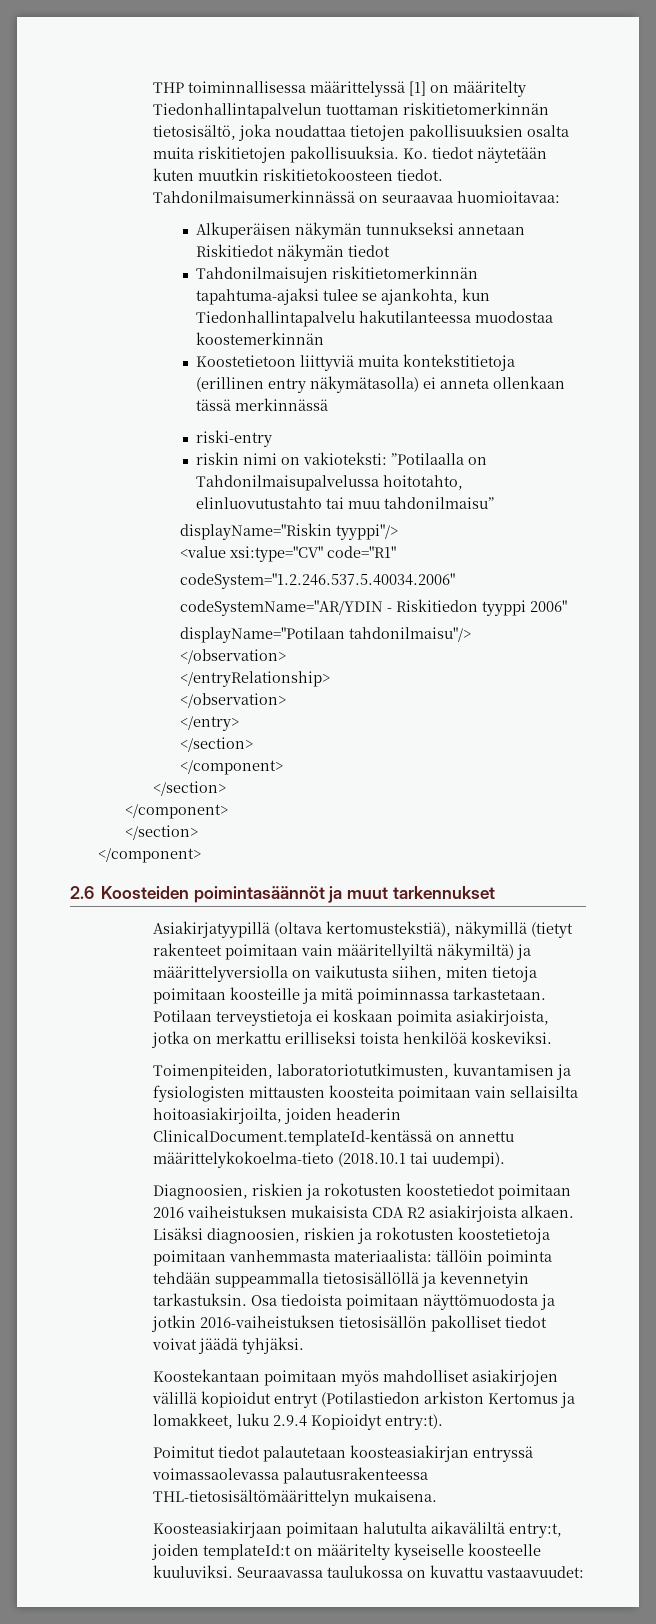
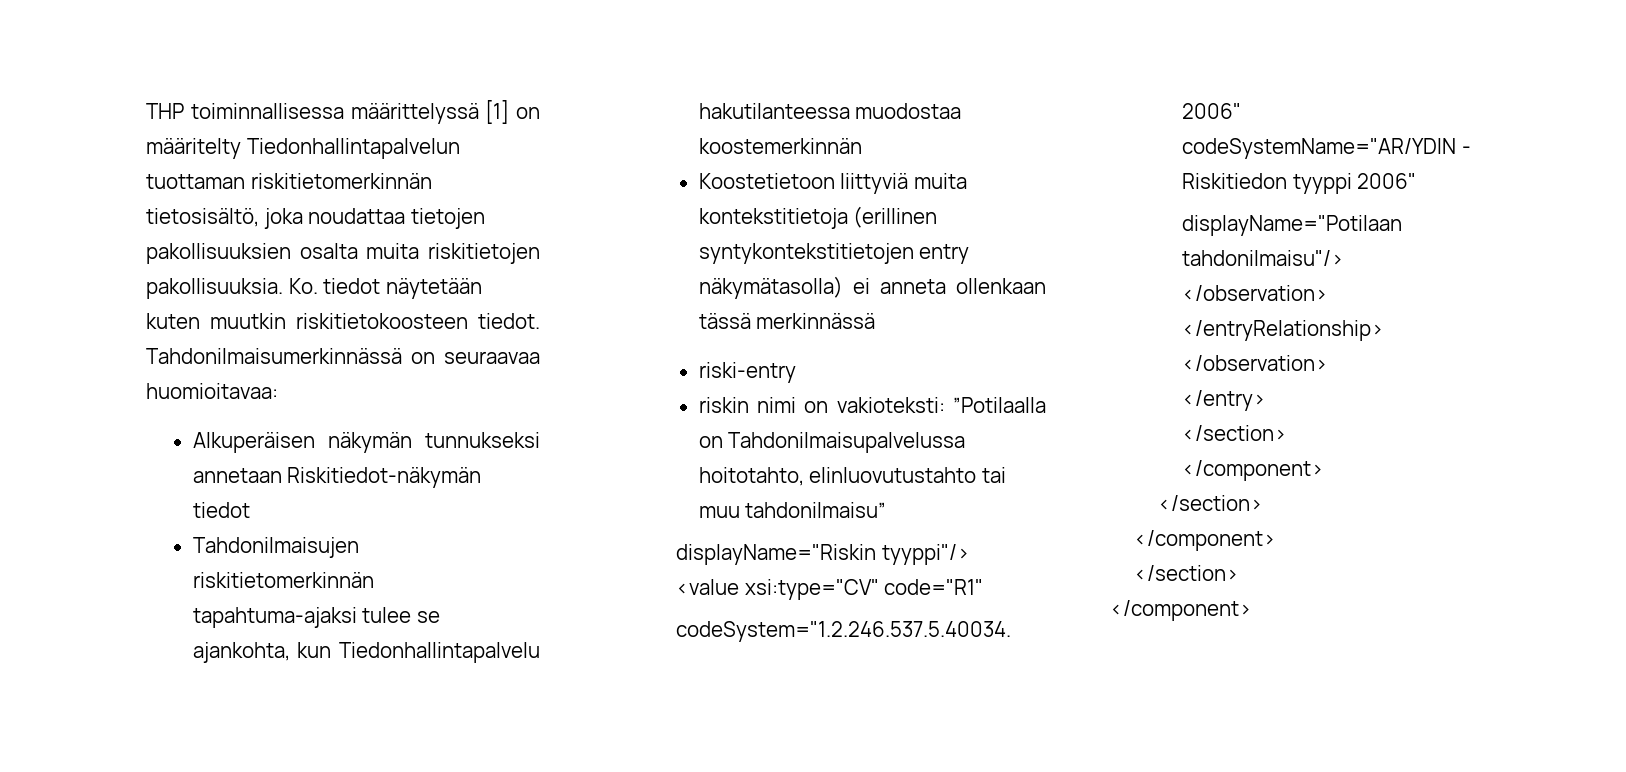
[196,244,345,261] Riskitiedot näkymän -> [287,467,482,488] Riskitiedot-näkymän
(265, 384) none -> [698,243,914,264] syntykontekstitietojen
[70,886,495,903] [152,921,573,938] [152,943,531,960] [152,965,537,982] [152,987,546,1004] [152,1009,549,1026] [150,1031,552,1048] [152,1063,571,1080] [152,1085,578,1102] [152,1107,401,1124] [152,1129,514,1146] [152,1151,505,1168] [152,1183,571,1200] [152,1205,574,1222] [152,1227,550,1244] [152,1250,552,1266] [152,1271,529,1288] [152,1293,555,1310] [150,1315,547,1332] [151,1337,304,1354] [152,1369,558,1386] [151,1391,575,1408] [152,1413,443,1430] [152,1445,533,1462] [151,1467,428,1484] [152,1489,437,1506] [152,1521,562,1538] [150,1543,541,1560] [152,1565,584,1578] // 2.6 Koosteiden poimintasäännöt ja muut tarkennukset // Asiakirjatyypillä (oltava kertomustekstiä), näkymillä (tietyt rakenteet poimitaan vain määritellyiltä näkymiltä) ja määrittelyversiolla on vaikutusta siihen, miten tietoja poimitaan koosteille ja mitä poiminnassa tarkastetaan. Potilaan terveystietoja ei koskaan poimita asiakirjoista, jotka on merkattu erilliseksi toista henkilöä koskeviksi. // Toimenpiteiden, laboratoriotutkimusten, kuvantamisen ja fysiologisten mittausten koosteita poimitaan vain sellaisilta hoitoasiakirjoilta, joiden headerin ClinicalDocument.templateId-kentässä on annettu määrittelykokoelma-tieto (2018.10.1 tai uudempi). // Diagnoosien, riskien ja rokotusten koostetiedot poimitaan 2016 vaiheistuksen mukaisista CDA R2 asiakirjoista alkaen. Lisäksi diagnoosien, riskien ja rokotusten koostetietoja poimitaan vanhemmasta materiaalista: tällöin poiminta tehdään suppeammalla tietosisällöllä ja kevennetyin tarkastuksin. Osa tiedoista poimitaan näyttömuodosta ja jotkin 2016-vaiheistuksen tietosisällön pakolliset tiedot voivat jäädä tyhjäksi. // Koostekantaan poimitaan myös mahdolliset asiakirjojen välillä kopioidut entryt (Potilastiedon arkiston Kertomus ja lomakkeet, luku 2.9.4 Kopioidyt entry:t). // Poimitut tiedot palautetaan koosteasiakirjan entryssä voimassaolevassa palautusrakenteessa THL-tietosisältömäärittelyn mukaisena. // Koosteasiakirjaan poimitaan halutulta aikaväliltä entry:t, joiden templateId:t on määritelty kyseiselle koosteelle kuuluviksi. Seuraavassa taulukossa on kuvattu vastaavuudet: -> (1253, 610) none

